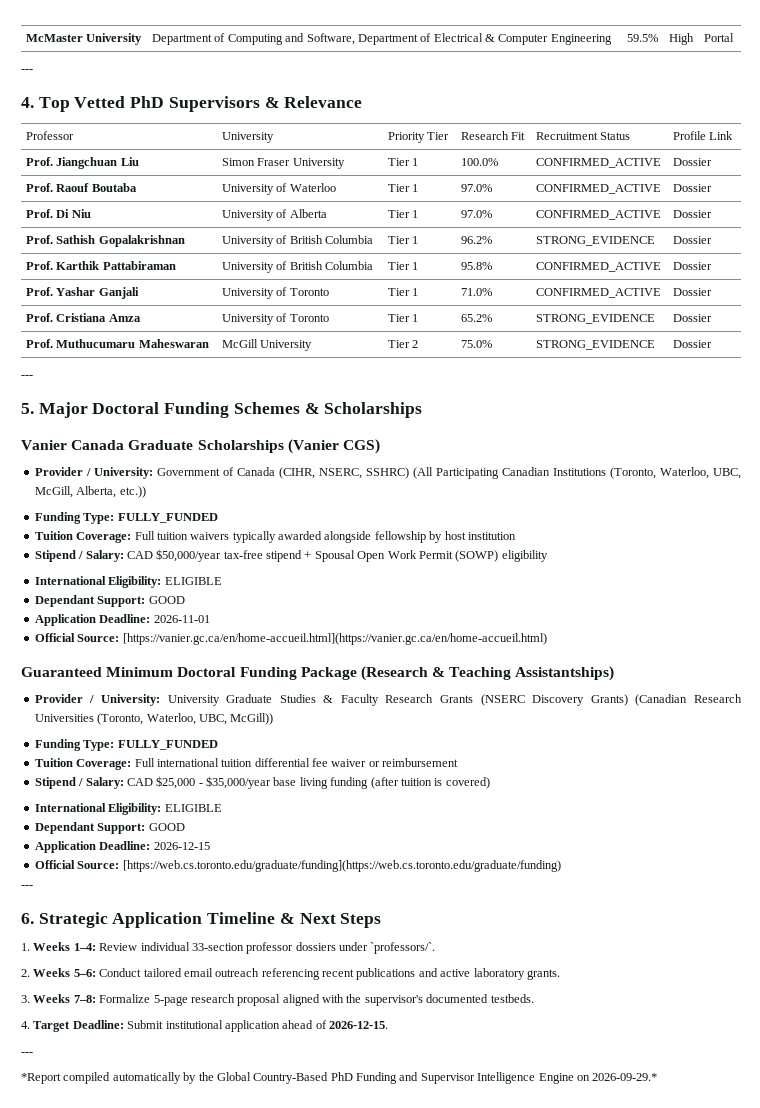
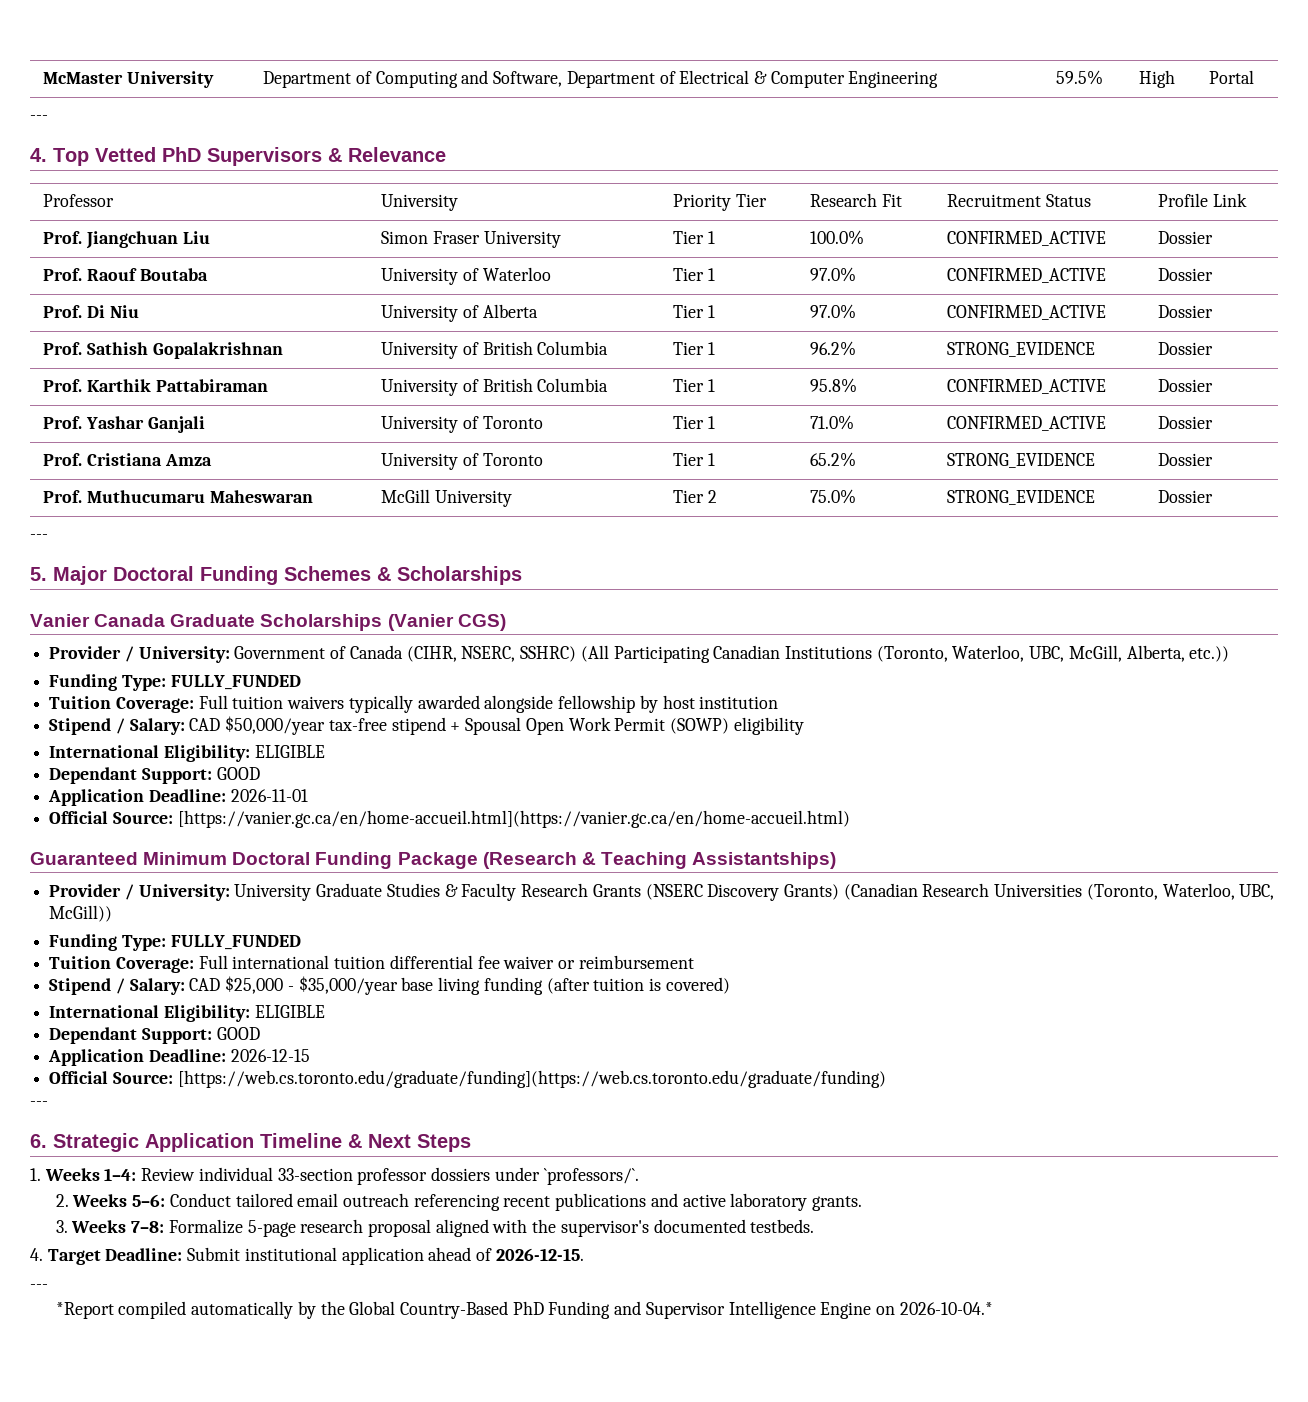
[592,1073,658,1081] 2026-09-29.* -> [899,1302,993,1315] 2026-10-04.*

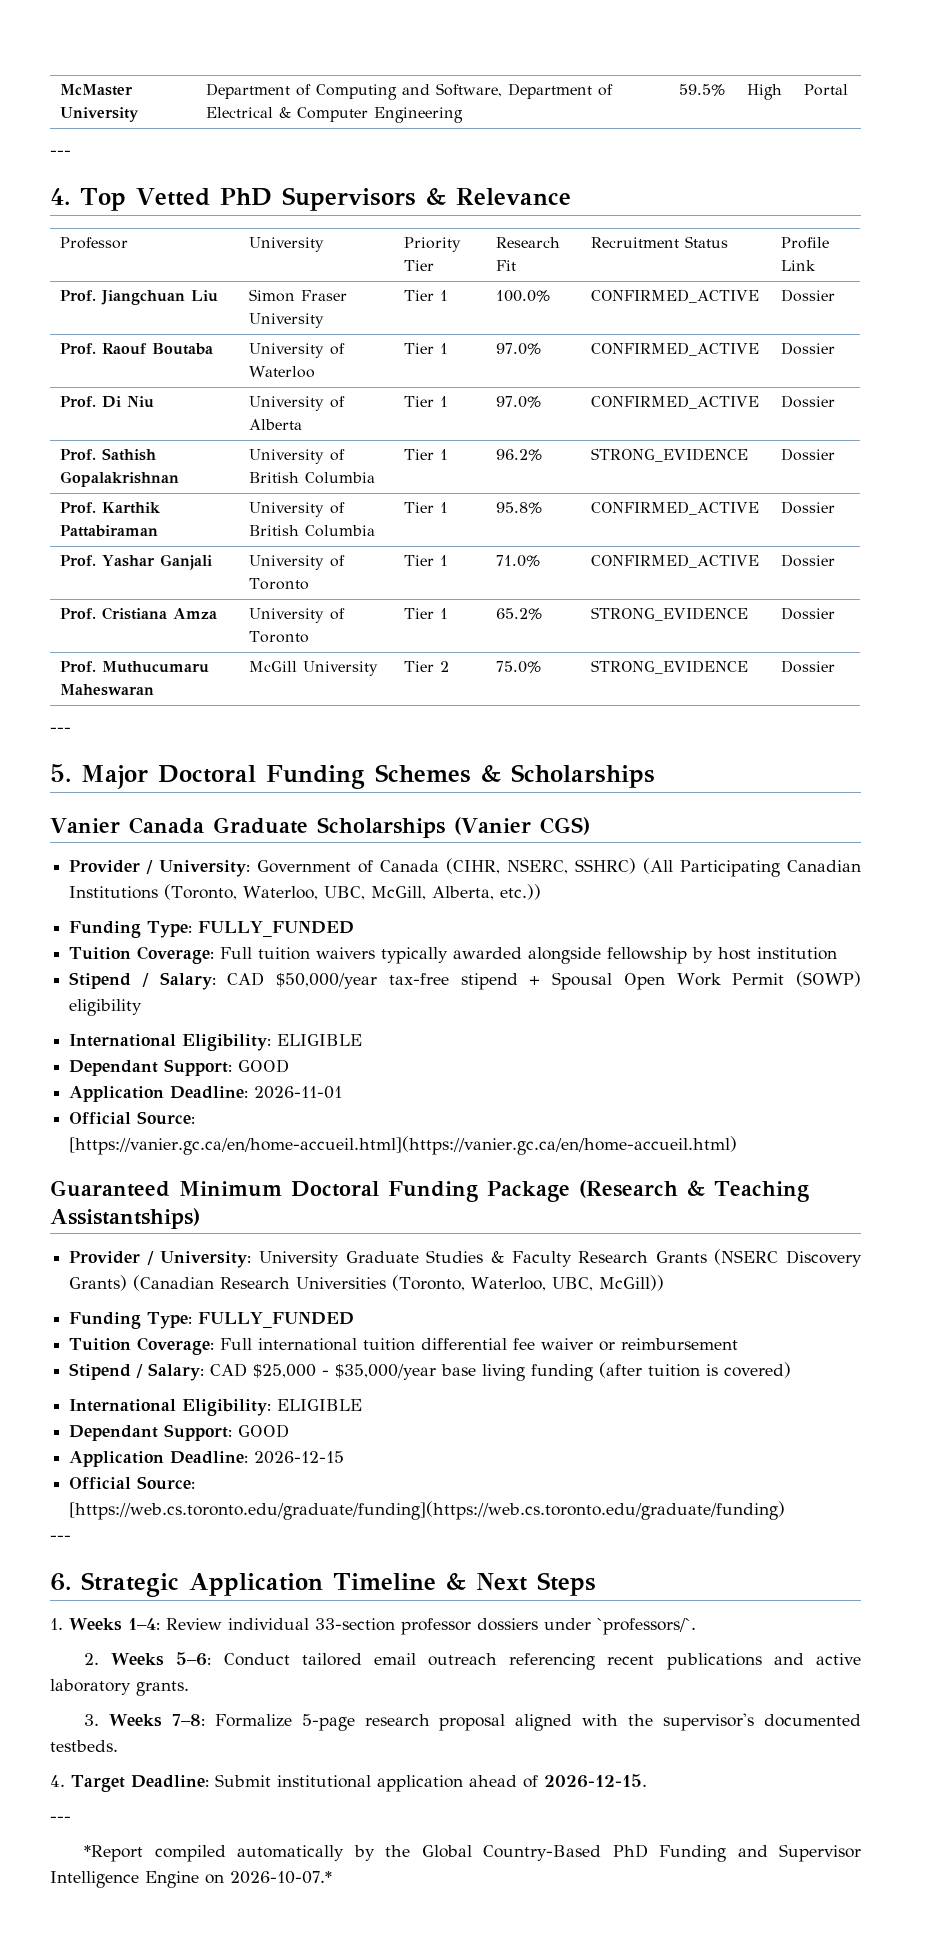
[899,1302,993,1315] 2026-10-04.* -> [230,1871,332,1884] 2026-10-07.*

